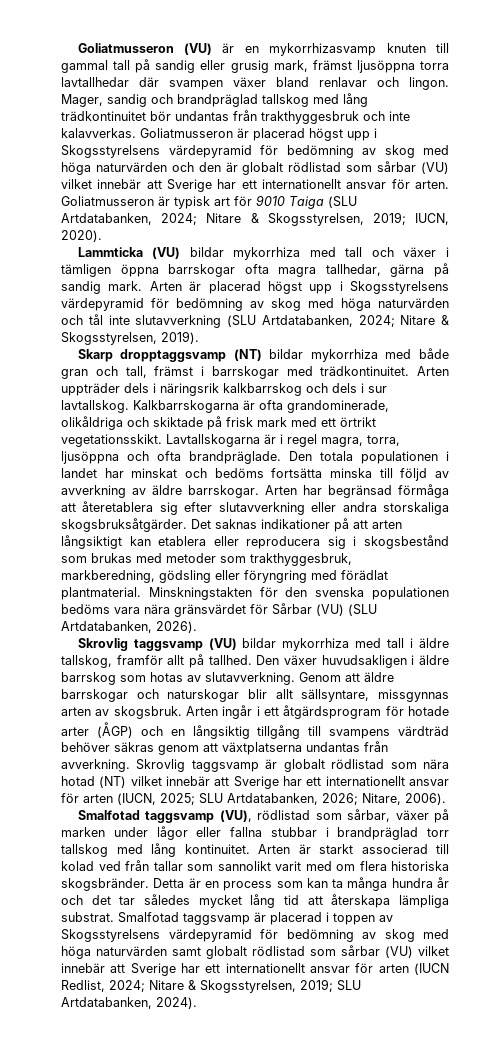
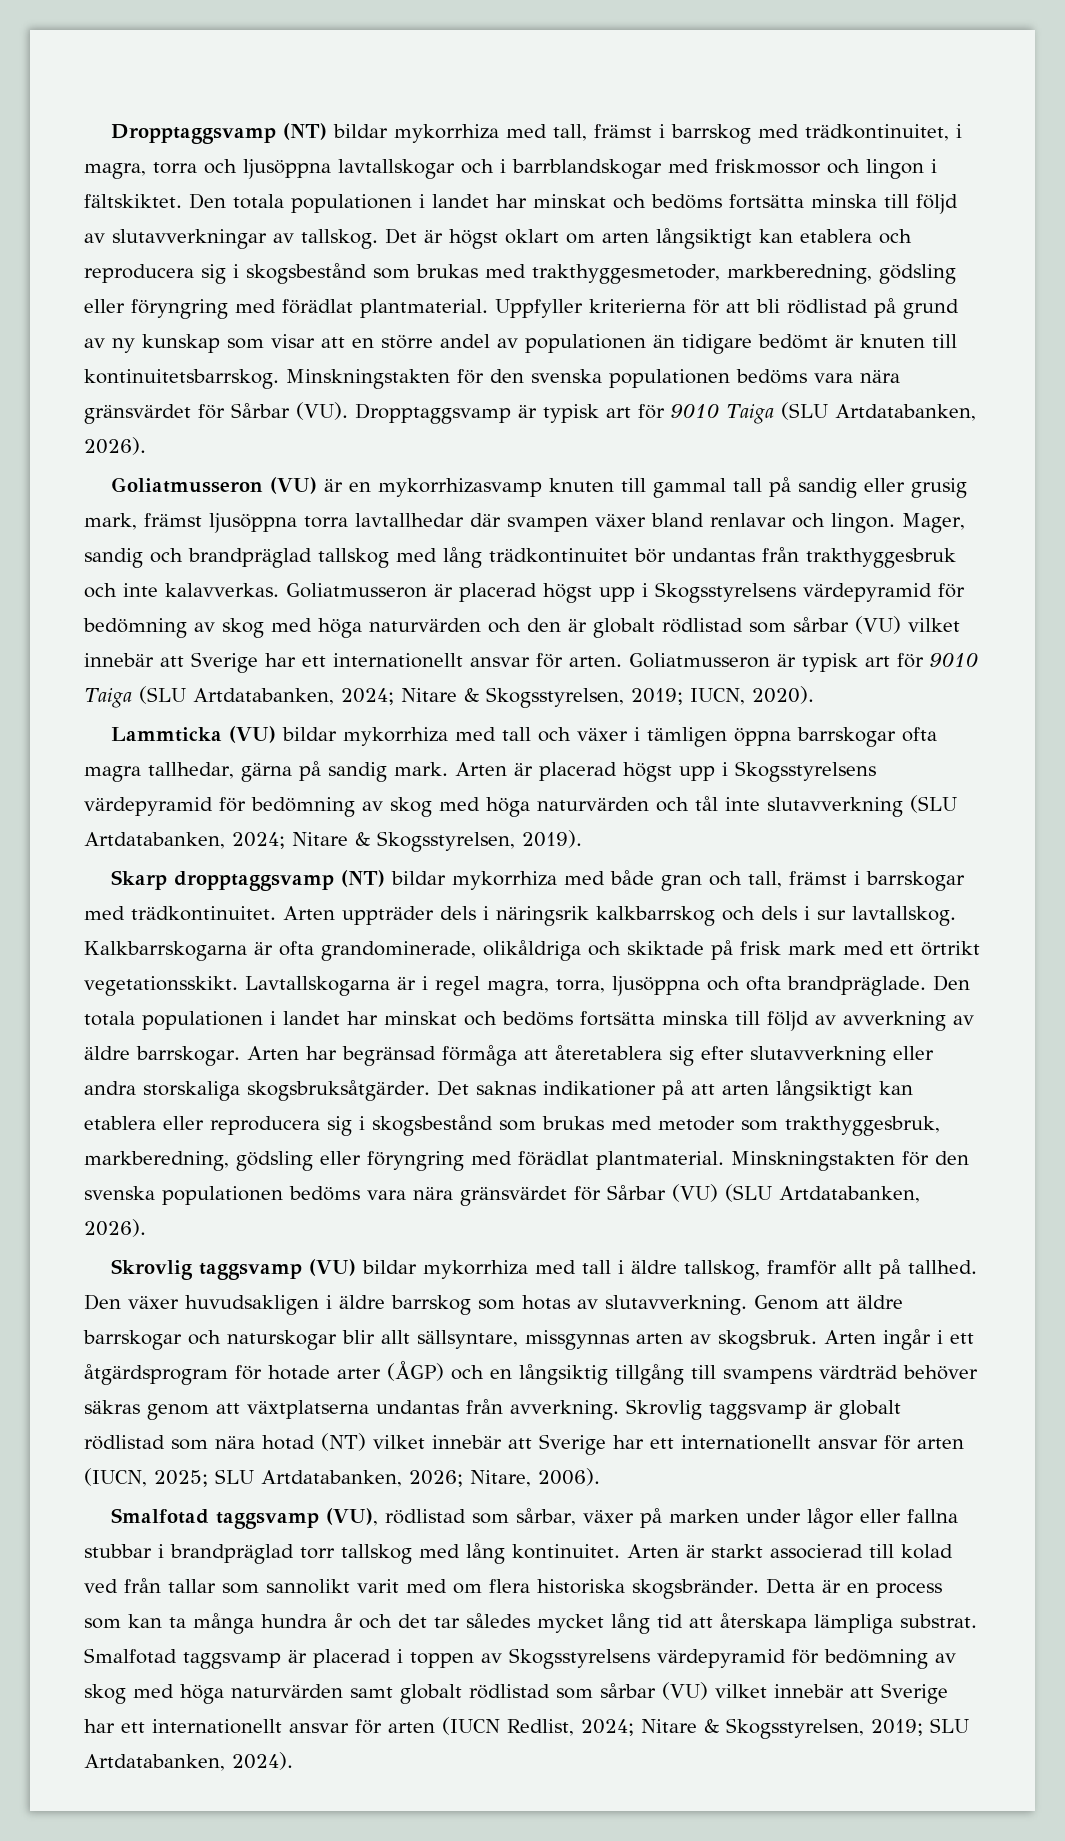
(77, 48) none -> [110,123,962,144] [84,159,937,179] [84,193,958,214] [84,228,912,249] [84,263,956,284] [84,298,959,319] [84,334,957,354] [84,369,900,389] [84,402,976,424] [84,437,146,455] Dropptaggsvamp (NT) bildar mykorrhiza med tall, främst i barrskog med trädkontinuitet, i magra, torra och ljusöppna lavtallskogar och i barrblandskogar med friskmossor och lingon i fältskiktet. Den totala populationen i landet har minskat och bedöms fortsätta minska till följd av slutavverkningar av tallskog. Det är högst oklart om arten långsiktigt kan etablera och reproducera sig i skogsbestånd som brukas med trakthyggesmetoder, markberedning, gödsling eller föryngring med förädlat plantmaterial. Uppfyller kriterierna för att bli rödlistad på grund av ny kunskap som visar att en större andel av populationen än tidigare bedömt är knuten till kontinuitetsbarrskog. Minskningstakten för den svenska populationen bedöms vara nära gränsvärdet för Sårbar (VU). Dropptaggsvamp är typisk art för 9010 Taiga (SLU Artdatabanken, 2026). //

